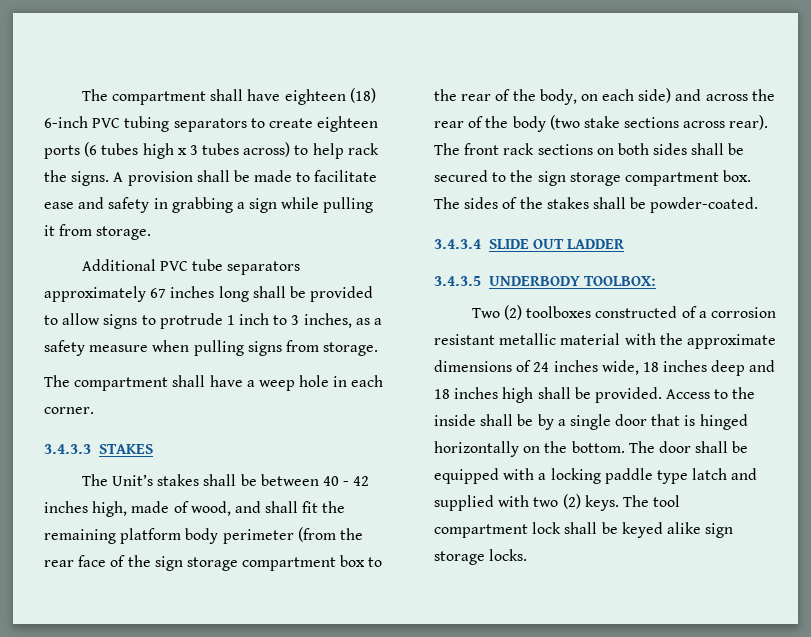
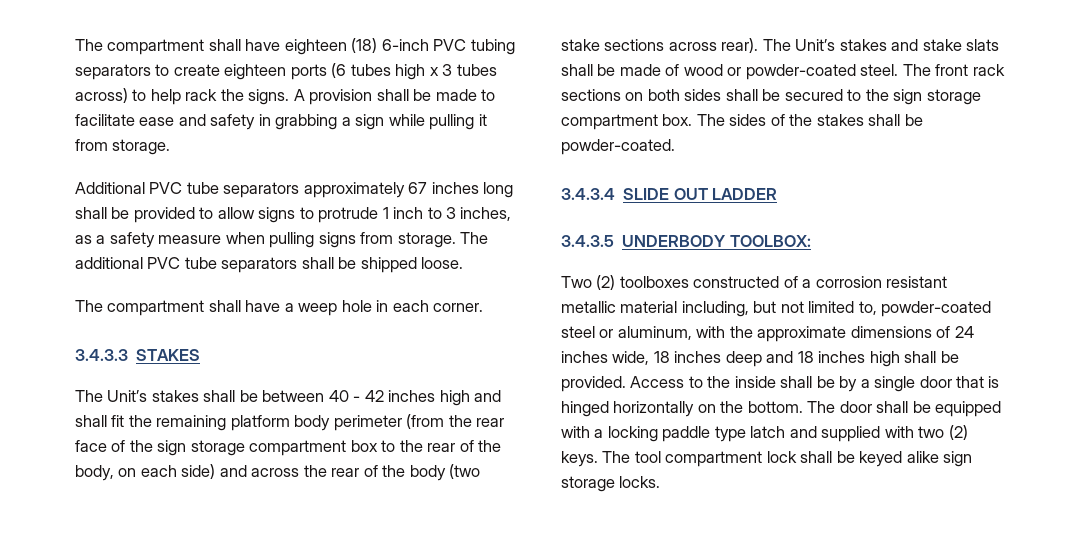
(379, 349) none -> [460,232,489,244] [75,257,464,273] The additional PVC tube separators shall be shipped loose.
[92,501,231,517] high, made of wood, -> [439,390,470,406] high
(460, 149) none -> [795,39,1000,51] [561,64,931,80] Unit’s stakes and stake slats shall be made of wood or powder-coated steel. The
(621, 339) none -> [681,301,992,317] [561,326,692,340] including, but not limited to, powder-coated steel or aluminum,

